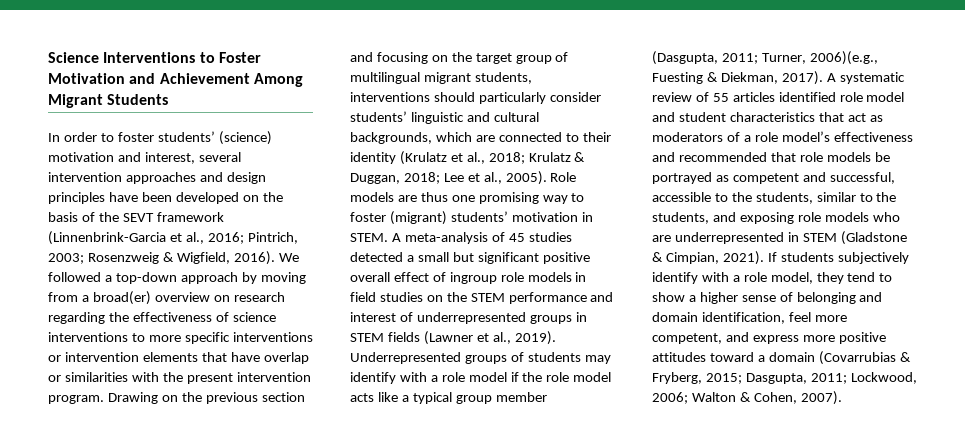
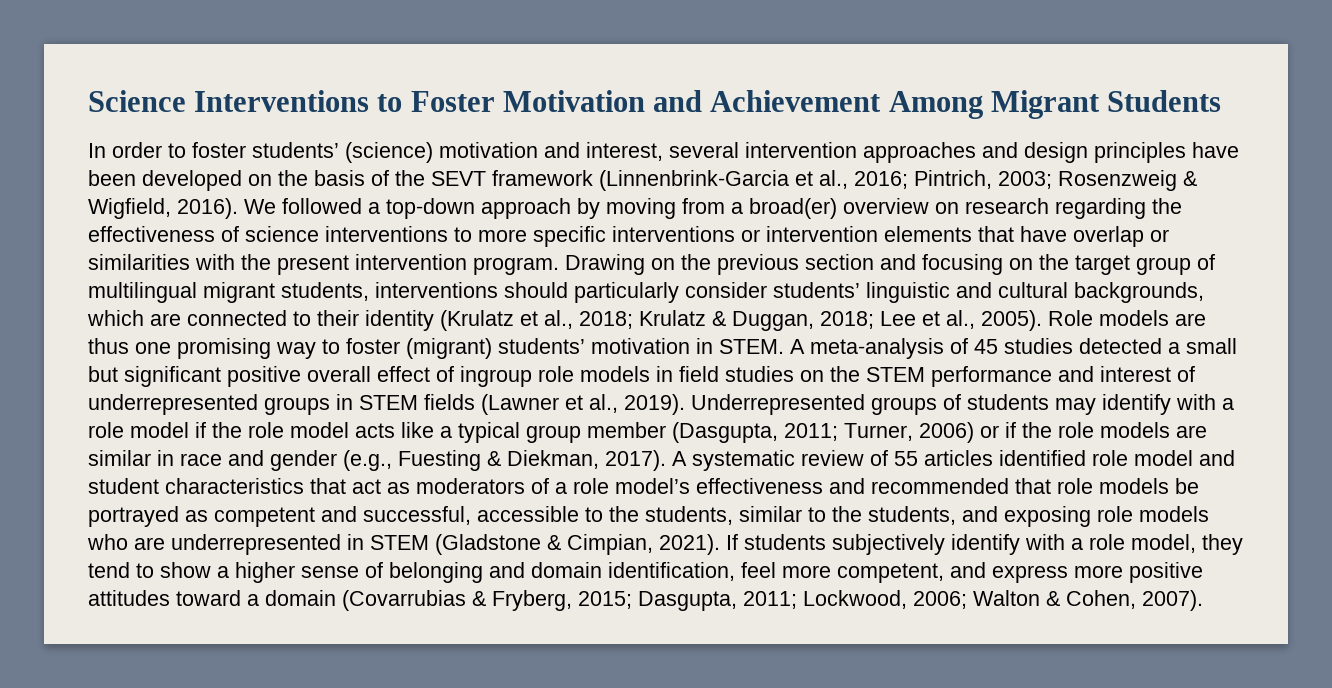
[809,51,878,65] 2006)(e.g., -> [919,422,1207,443] [88,450,392,471] 2006) or if the role models are similar in race and gender (e.g.,

